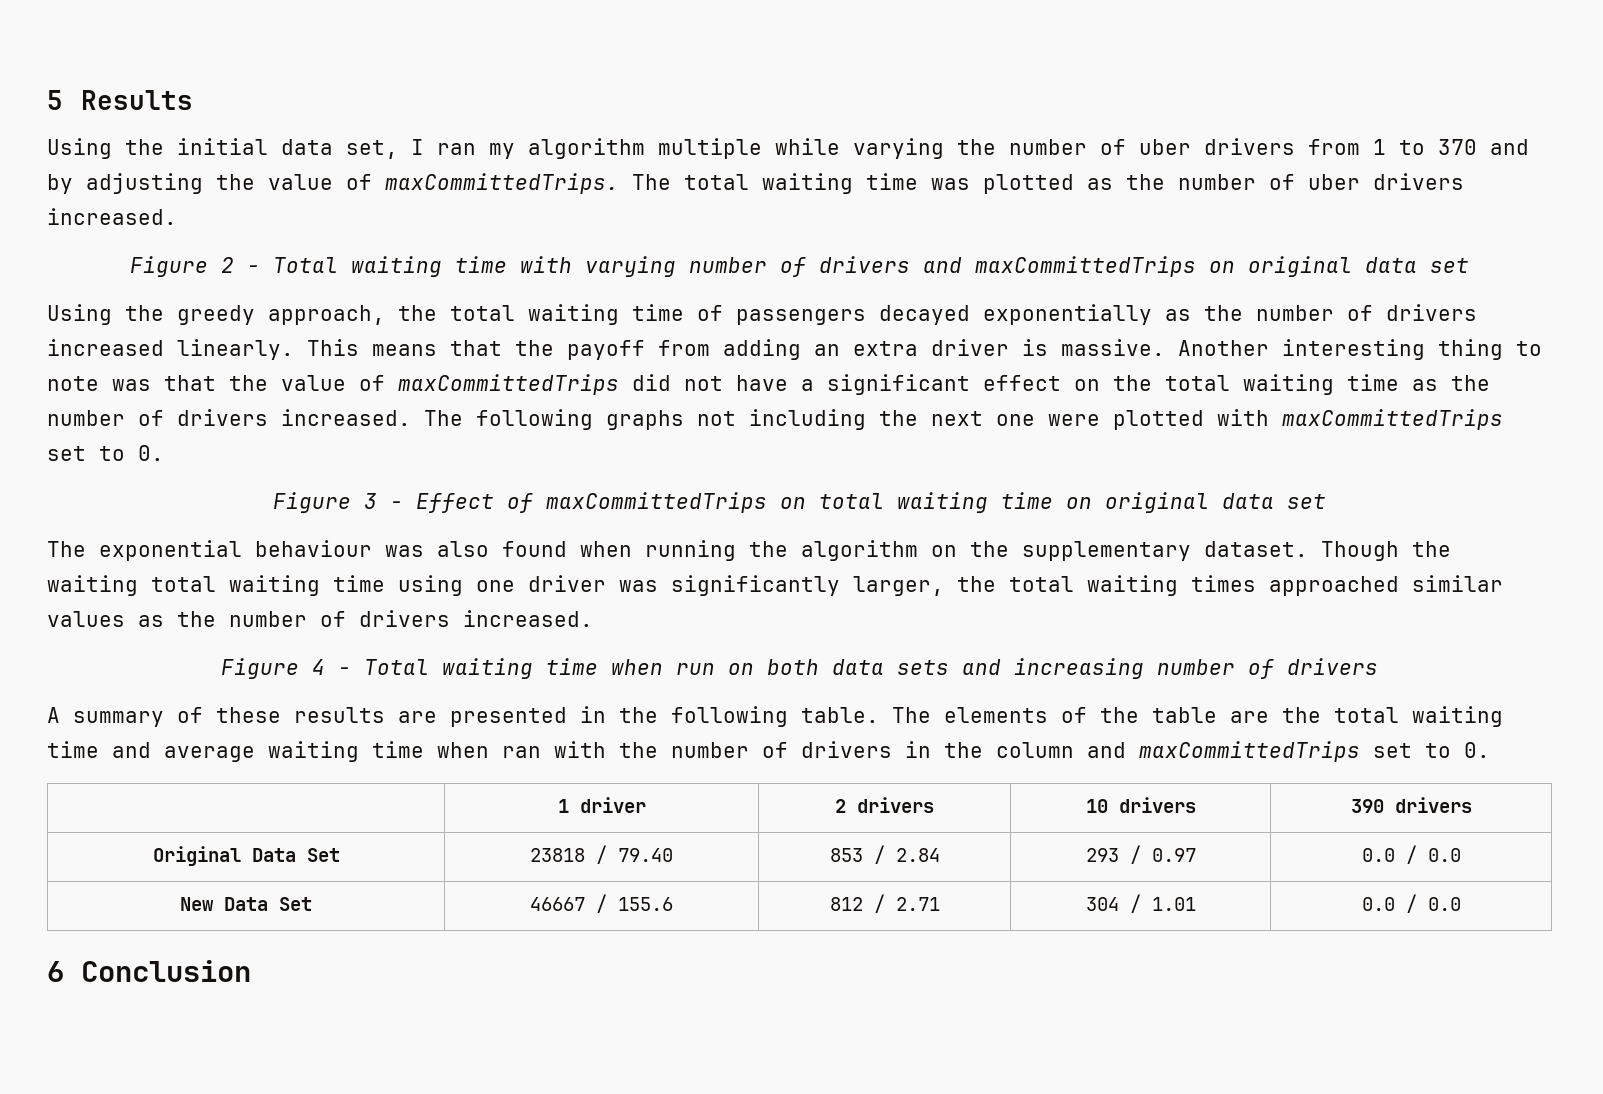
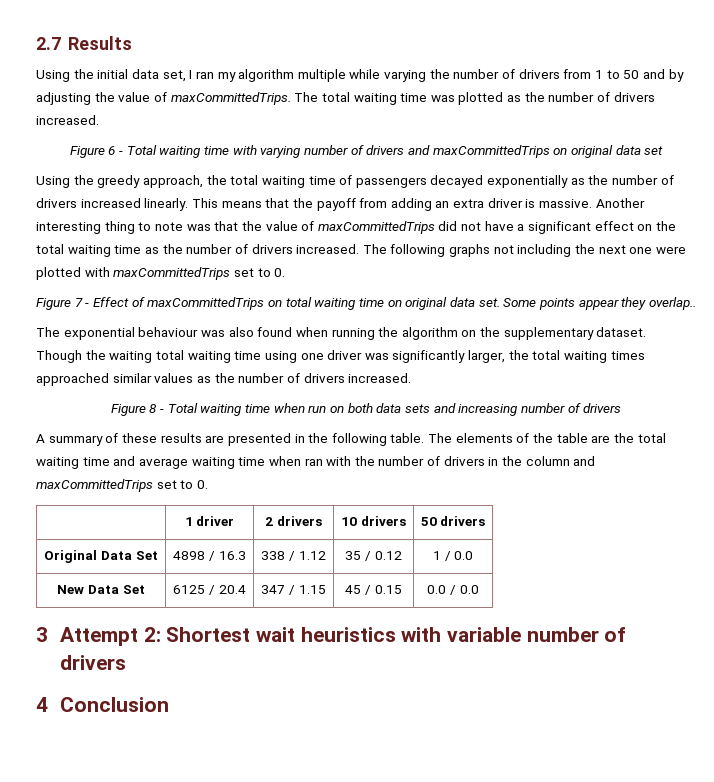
[47,90,63,110] 5 -> [36,37,61,50] 2.7
[1139,139,1191,155] uber -> (516, 74) none
[1438,139,1477,155] 370 -> [623,70,640,79] 50
[1308,173,1464,190] [47,208,177,225] [130,256,234,277] uber drivers increased. // Figure 2 -> [613,92,655,102] [36,115,99,125] [69,146,116,158] drivers increased. // Figure 6
[364,493,377,509] 3 -> [74,298,83,307] 7
[1287,494,1326,509] set -> [478,297,696,310] set. Some points appear they overlap..
[312,659,325,675] 4 -> [149,404,158,413] 8
[1350,799,1384,813] 390 -> [420,517,437,526] 50
[530,845,673,864] [829,845,940,864] [1085,845,1196,864] [1361,848,1395,862] 23818 / 79.40 | 853 / 2.84 | 293 / 0.97 | 0.0 -> [173,551,246,561] [261,551,326,561] [345,551,402,561] [432,551,441,560] 4898 / 16.3 | 338 / 1.12 | 35 / 0.12 | 1
[530,894,673,913] [829,894,940,913] [1085,894,1196,913] [1361,894,1461,913] [47,961,64,982] 46667 / 155.6 | 812 / 2.71 | 304 / 1.01 | 0.0 / 0.0 // 6 -> [173,585,246,595] [261,585,326,595] [345,585,402,595] [427,585,479,595] [36,627,627,646] [59,655,126,670] [36,697,48,712] 6125 / 20.4 | 347 / 1.15 | 45 / 0.15 | 0.0 / 0.0 // 3 Attempt 2: Shortest wait heuristics with variable number of drivers // 4

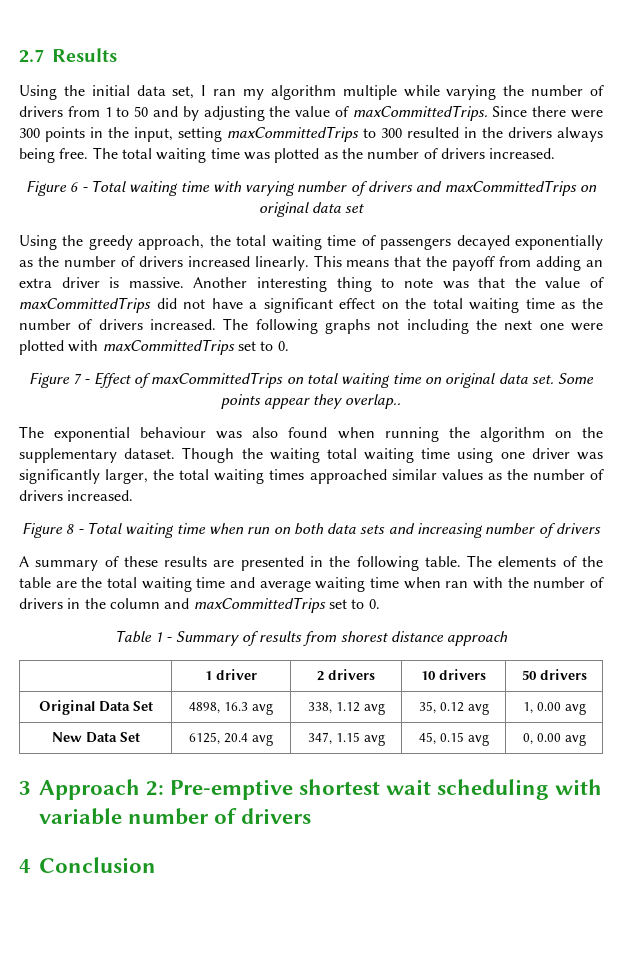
(291, 98) none -> [492,106,603,118] [19,126,603,142] [19,148,89,163] Since there were 300 points in the input, setting maxCommittedTrips to 300 resulted in the drivers always being free.
(208, 484) none -> [114,630,509,646] // Table 1 - Summary of results from shorest distance approach
[173,551,215,561] 4898 / -> [189,702,220,714] 4898,
[261,551,295,561] | 338 / -> [252,703,273,715] [307,702,332,714] avg | 338,
[345,551,371,561] | 35 / -> [363,703,385,715] [418,701,436,714] avg | 35,
[432,551,474,561] | 1 / 0.0 -> [467,703,489,715] [522,702,586,715] avg | 1, 0.00 avg
[173,585,215,595] 6125 / -> [189,732,220,745] 6125,
[261,585,295,595] | 347 / -> [252,734,273,746] [307,732,332,745] avg | 347,
[345,585,371,595] | 45 / -> [363,734,385,746] [418,732,436,745] avg | 45,
[427,585,479,595] [36,627,396,646] | 0.0 / 0.0 // 3 Attempt 2: Shortest wait heuristics -> [467,734,489,746] [522,733,586,746] [19,779,550,800] avg | 0, 0.00 avg // 3 Approach 2: Pre-emptive shortest wait scheduling

